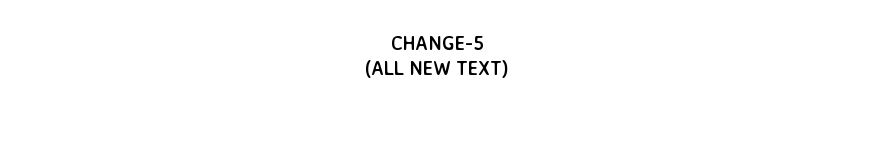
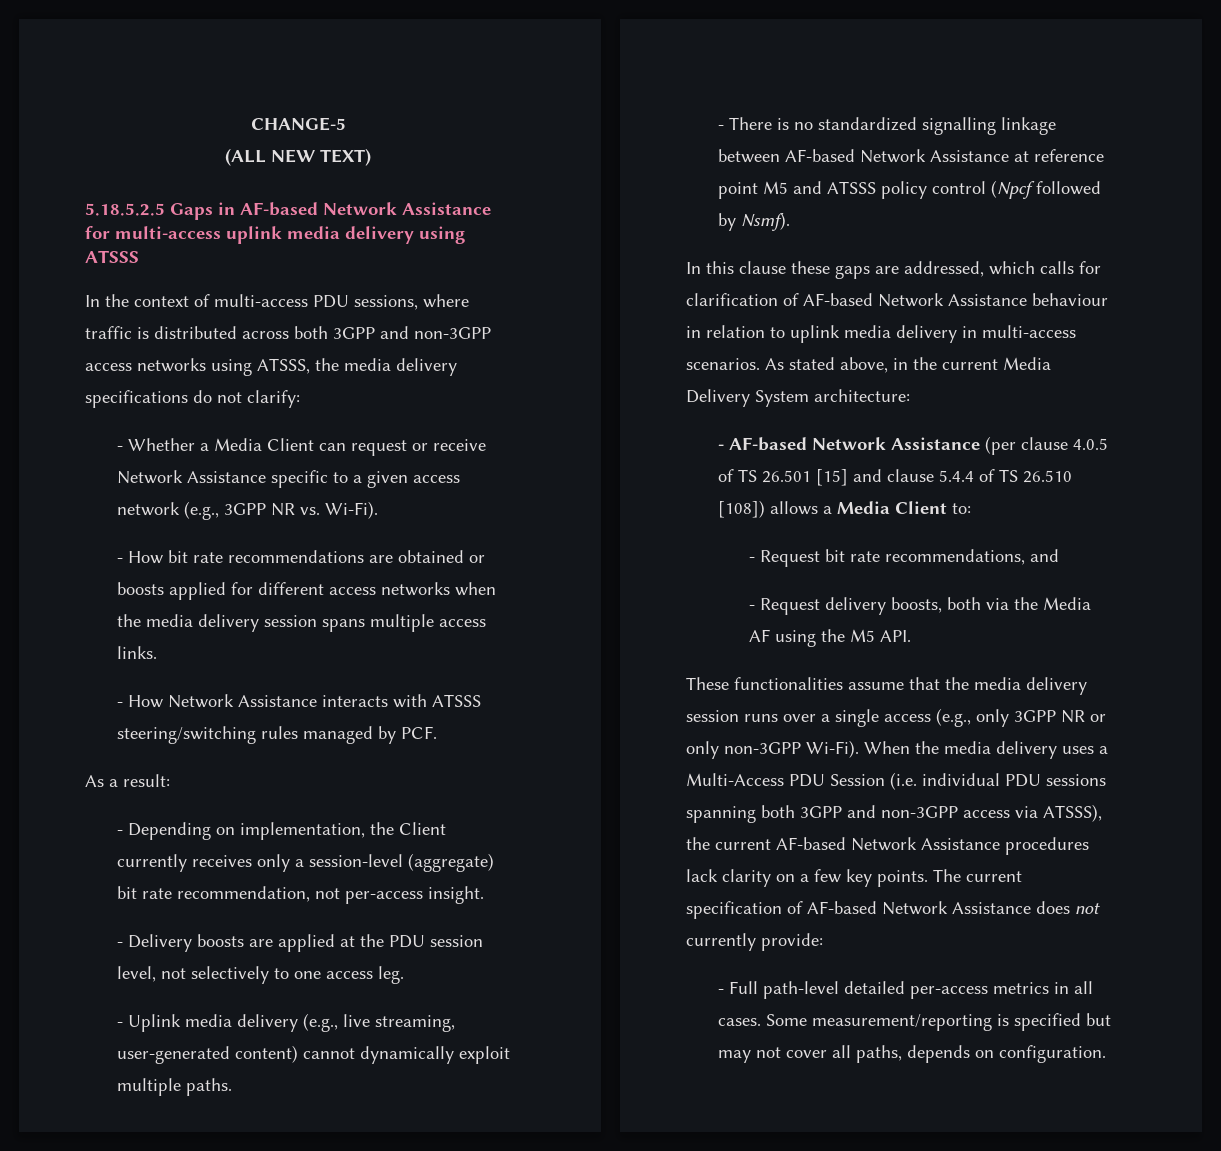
(510, 69) none -> [85,202,491,220] [85,226,465,244] [85,250,139,263] [85,294,469,310] [85,326,491,339] [85,358,457,376] [85,390,300,408] [116,438,486,456] [116,470,460,488] [116,501,378,520] [116,550,485,564] [116,582,496,600] [116,614,486,632] [116,646,157,659] [116,694,481,708] [116,726,437,744] [85,774,170,787] [116,822,446,840] [116,853,494,872] [116,886,484,904] [116,934,483,952] [116,966,404,984] [116,1013,455,1032] [116,1045,510,1064] [116,1078,232,1096] [717,117,1056,135] [717,149,1104,163] [717,180,1101,199] [717,212,790,231] [686,261,1101,279] [686,293,1108,307] [686,325,1076,343] [686,357,1051,373] [686,389,910,407] [717,436,1108,455] [717,469,1072,486] [717,500,971,518] [749,549,1060,567] [749,597,1092,615] [749,629,912,647] [686,677,1087,695] [686,708,1106,727] [686,740,1108,759] [686,772,1106,790] [686,804,1102,823] [686,837,1089,855] [686,869,1022,887] [686,901,1100,919] [686,933,823,951] [717,981,1093,999] [717,1013,1111,1031] [717,1045,1106,1063] // 5.18.5.2.5 Gaps in AF-based Network Assistance for multi-access uplink media delivery using ATSSS // In the context of multi-access PDU sessions, where traffic is distributed across both 3GPP and non-3GPP access networks using ATSSS, the media delivery specifications do not clarify: // - Whether a Media Client can request or receive Network Assistance specific to a given access network (e.g., 3GPP NR vs. Wi-Fi). // - How bit rate recommendations are obtained or boosts applied for different access networks when the media delivery session spans multiple access links. // - How Network Assistance interacts with ATSSS steering/switching rules managed by PCF. // As a result: // - Depending on implementation, the Client currently receives only a session-level (aggregate) bit rate recommendation, not per-access insight. // - Delivery boosts are applied at the PDU session level, not selectively to one access leg. // - Uplink media delivery (e.g., live streaming, user-generated content) cannot dynamically exploit multiple paths. // - There is no standardized signalling linkage between AF-based Network Assistance at reference point M5 and ATSSS policy control (Npcf followed by Nsmf). // In this clause these gaps are addressed, which calls for clarification of AF-based Network Assistance behaviour in relation to uplink media delivery in multi-access scenarios. As stated above, in the current Media Delivery System architecture: // - AF-based Network Assistance (per clause 4.0.5 of TS 26.501 [15] and clause 5.4.4 of TS 26.510 [108]) allows a Media Client to: // - Request bit rate recommendations, and // - Request delivery boosts, both via the Media AF using the M5 API. // These functionalities assume that the media delivery session runs over a single access (e.g., only 3GPP NR or only non-3GPP Wi-Fi). When the media delivery uses a Multi-Access PDU Session (i.e. individual PDU sessions spanning both 3GPP and non-3GPP access via ATSSS), the current AF-based Network Assistance procedures lack clarity on a few key points. The current specification of AF-based Network Assistance does not currently provide: // - Full path-level detailed per-access metrics in all cases. Some measurement/reporting is specified but may not cover all paths, depends on configuration.

